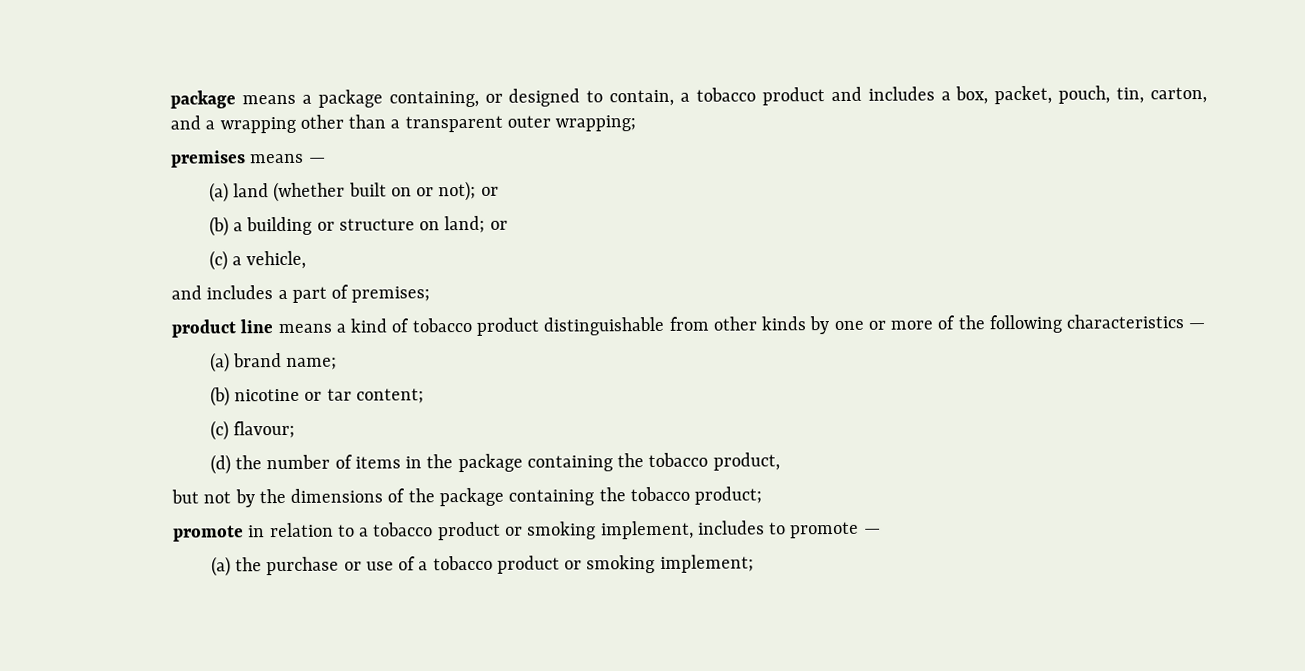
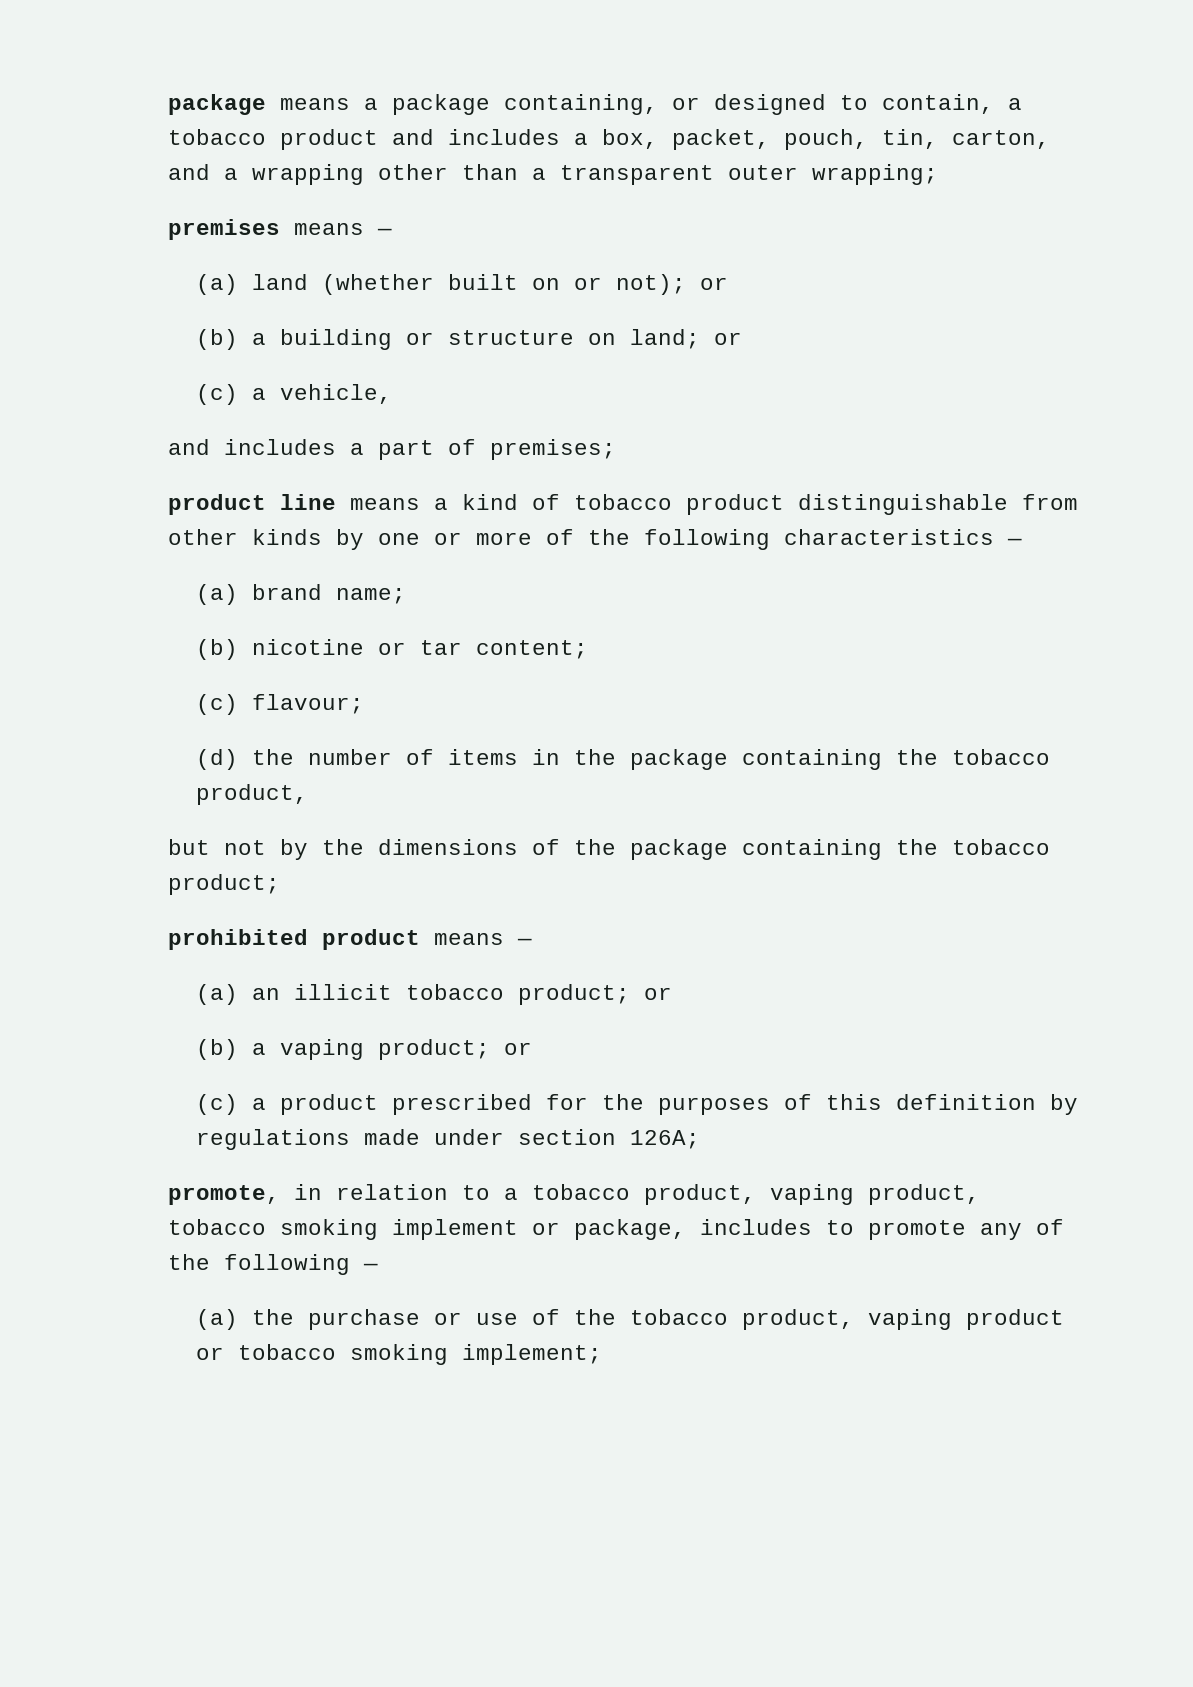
[173,525,245,542] promote -> [168,929,533,950] [195,984,672,1005] [195,1039,532,1060] [195,1094,1078,1115] [195,1129,700,1150] [168,1185,281,1205] prohibited product means — // (a) an illicit tobacco product; or // (b) a vaping product; or // (c) a product prescribed for the purposes of this definition by regulations made under section 126A; // promote,
[437,520,860,541] product or smoking implement, includes to promote -> [644,1184,981,1205] [168,1219,1065,1240] [168,1254,351,1275] product, vaping product, tobacco smoking implement or package, includes to promote any of the following
[418,555,583,574] a tobacco product or -> [573,1309,1064,1330] [195,1344,336,1360] the tobacco product, vaping product or tobacco

